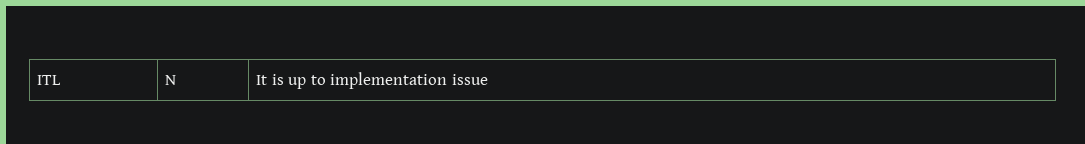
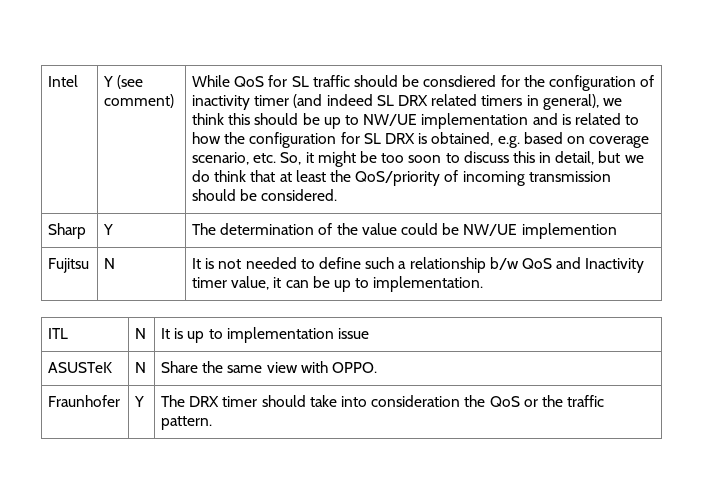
(37, 80) none -> [48,75,79,87] [103,75,144,89] [104,94,175,108] [192,75,655,91] [192,94,622,110] [192,113,640,129] [192,132,650,148] [192,151,644,167] [192,170,611,186] [192,189,338,201] [48,223,87,239] [103,224,114,235] [192,223,617,239] [48,258,90,273] [104,258,116,269] [192,257,645,273] [192,276,484,292] Intel | Y (see comment) | While QoS for SL traffic should be consdiered for the configuration of inactivity timer (and indeed SL DRX related timers in general), we think this should be up to NW/UE implementation and is related to how the configuration for SL DRX is obtained, e.g. based on coverage scenario, etc. So, it might be too soon to discuss this in detail, but we do think that at least the QoS/priority of incoming transmission should be considered. // Sharp | Y | The determination of the value could be NW/UE implemention // Fujitsu | N | It is not needed to define such a relationship b/w QoS and Inactivity timer value, it can be up to implementation. //
(488, 79) none -> [48,362,113,373] [135,362,147,373] [161,361,377,373] [48,395,121,407] [134,396,145,407] [161,395,605,407] [161,416,213,430] // ASUSTeK | N | Share the same view with OPPO. // Fraunhofer | Y | The DRX timer should take into consideration the QoS or the traffic pattern.

